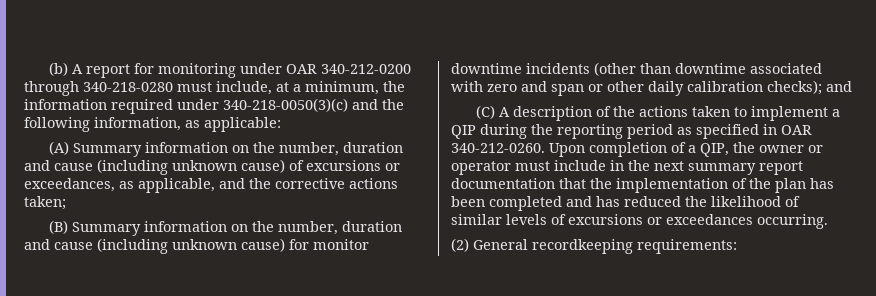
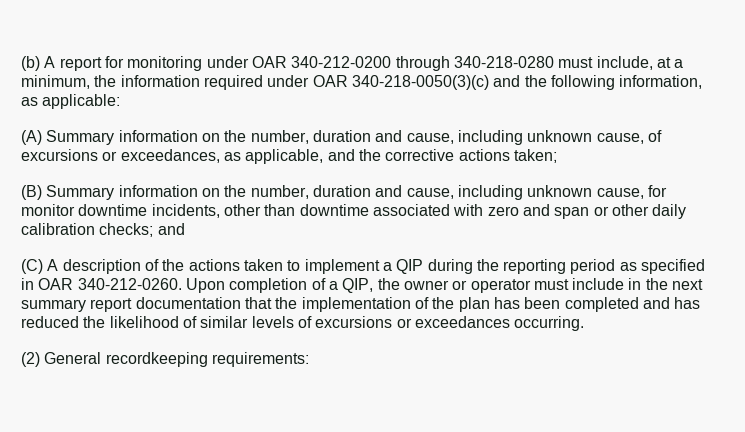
(219, 104) none -> [312,75,348,87] OAR
[54,159,285,175] cause (including unknown cause) -> [406,130,644,145] cause, including unknown cause,
[54,238,285,254] cause (including unknown cause) -> [406,185,644,200] cause, including unknown cause,
[526,62,636,76] incidents (other -> [151,204,261,218] incidents, other
[767,80,822,95] checks); -> [99,223,154,237] checks;

